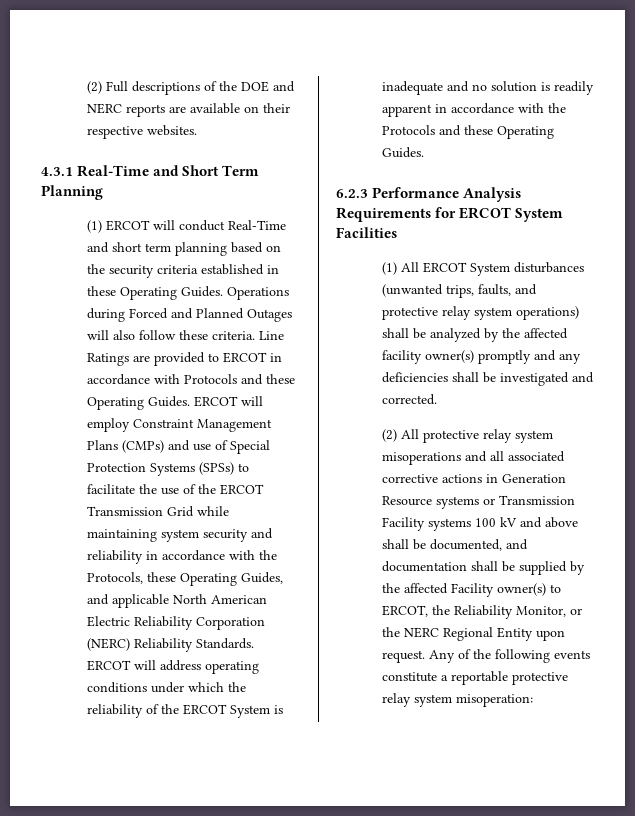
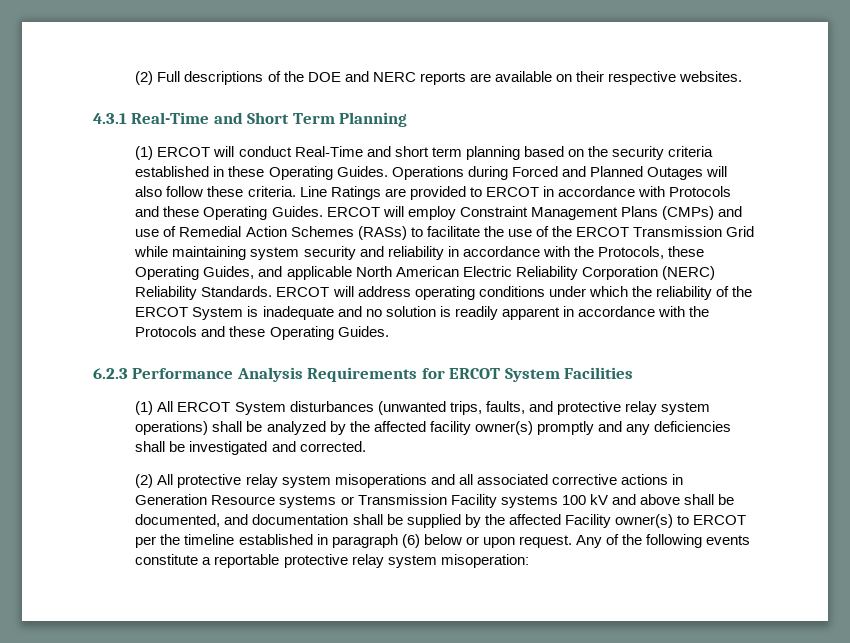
[230,440,271,454] [87,462,235,476] Special Protection Systems (SPSs) -> [179,226,407,240] Remedial Action Schemes (RASs)
[382,605,583,619] [382,627,534,641] ERCOT, the Reliability Monitor, or the NERC Regional Entity -> [692,515,746,525] [135,534,479,548] ERCOT per the timeline established in paragraph (6) below or

